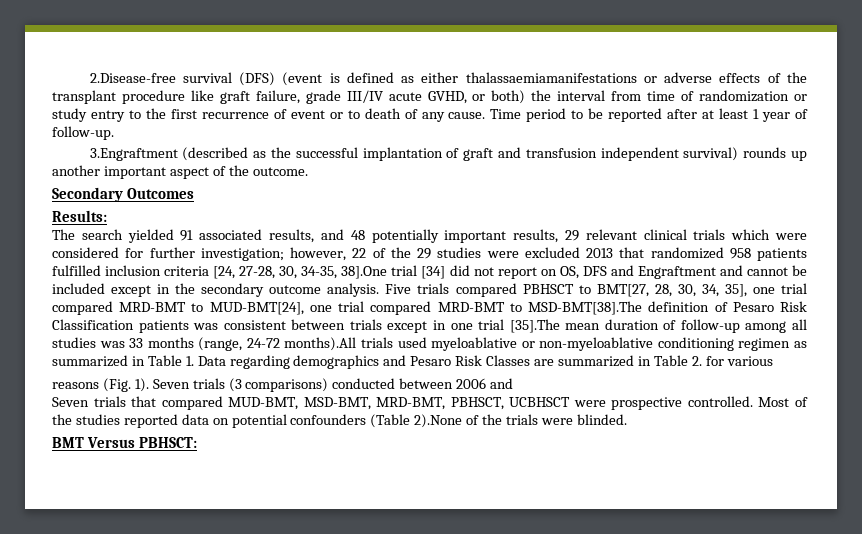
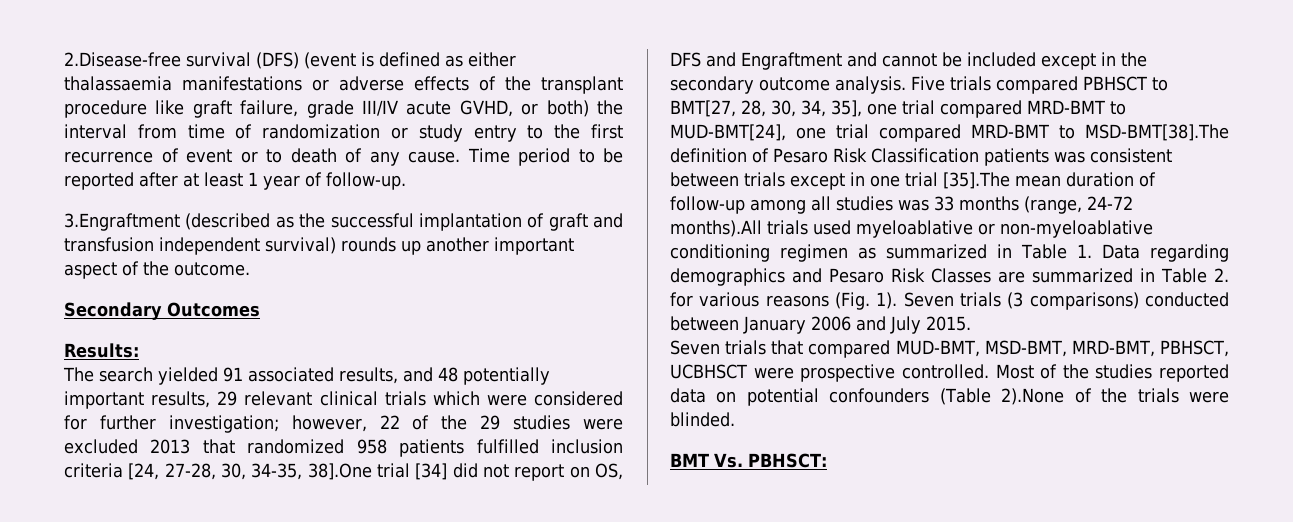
[465,72,637,83] thalassaemiamanifestations -> [64,76,302,91] thalassaemia manifestations
(773, 361) // -> (760, 299) none
(454, 383) none -> [743,316,806,334] January
(514, 383) none -> [890,316,971,334] July 2015.
[86,437,135,448] Versus -> [714,453,743,468] Vs.

